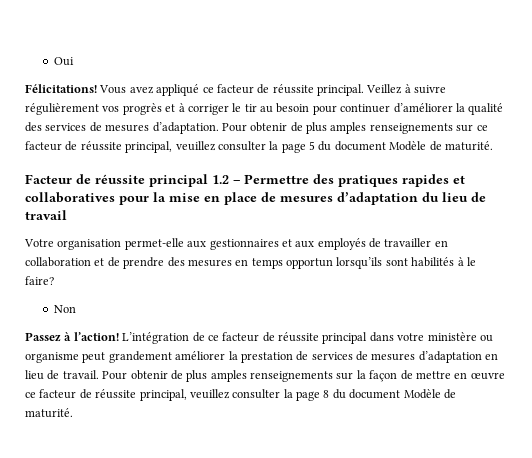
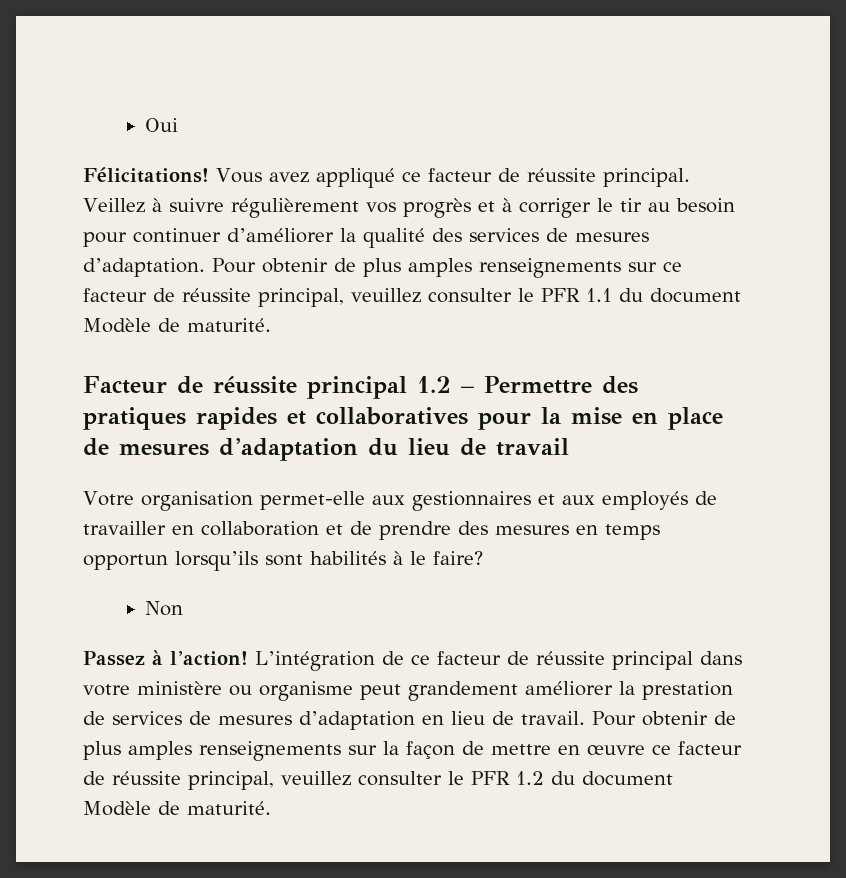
[269,141,315,153] la page 5 -> [518,288,612,302] le PFR 1.1
[283,389,330,401] la page 8 -> [448,771,544,785] le PFR 1.2

